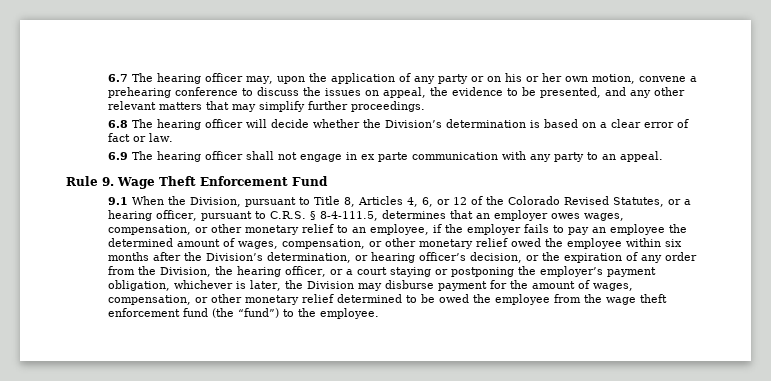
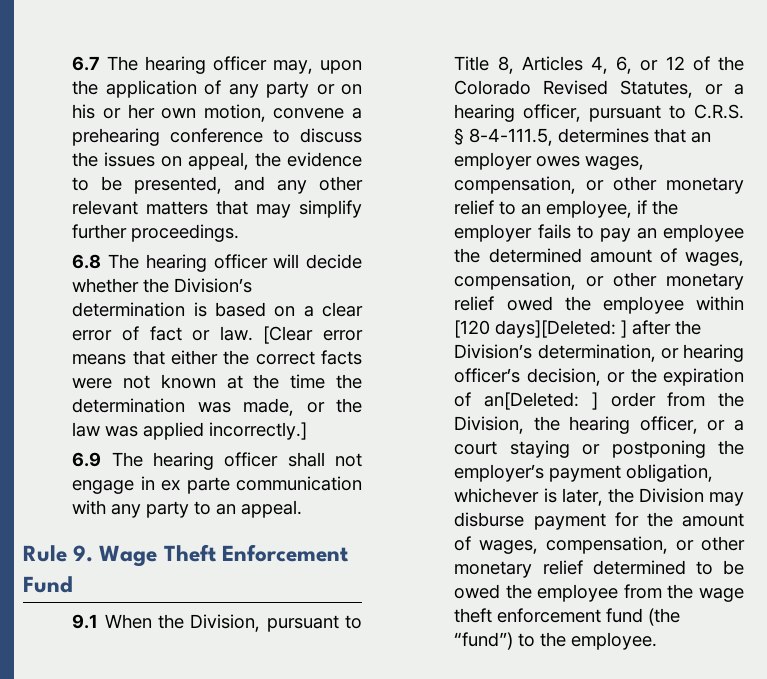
(174, 137) none -> [263,326,363,344] [72,350,363,365] [72,374,362,389] [72,398,362,416] [72,422,308,440] [Clear error means that either the correct facts were not known at the time the determination was made, or the law was applied incorrectly.]
[665,239,683,247] [108,252,150,261] six months -> [454,320,628,338] [120 days][Deleted: ]
[641,255,663,263] any -> [484,392,598,410] an[Deleted: ]

